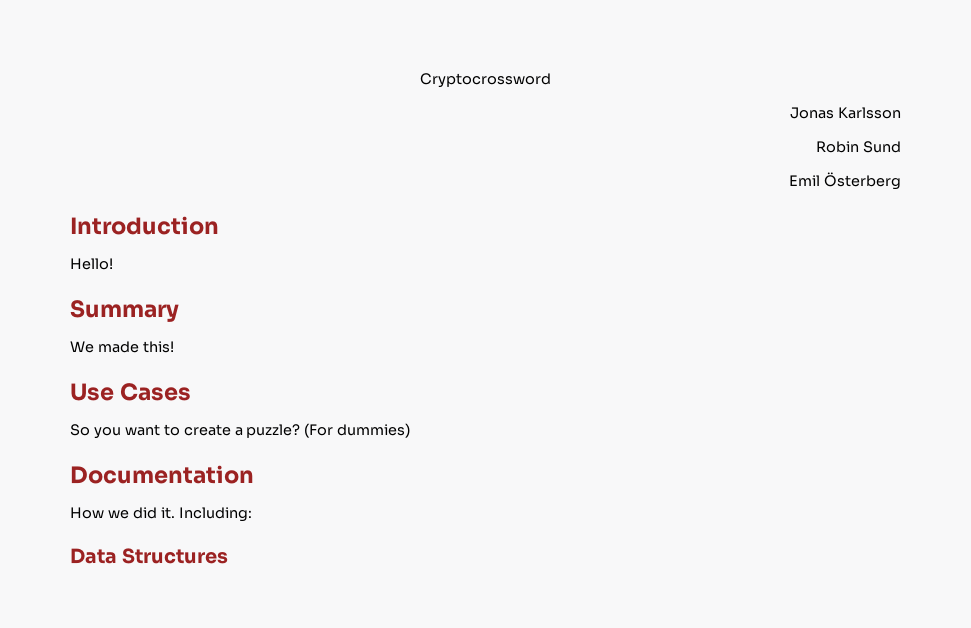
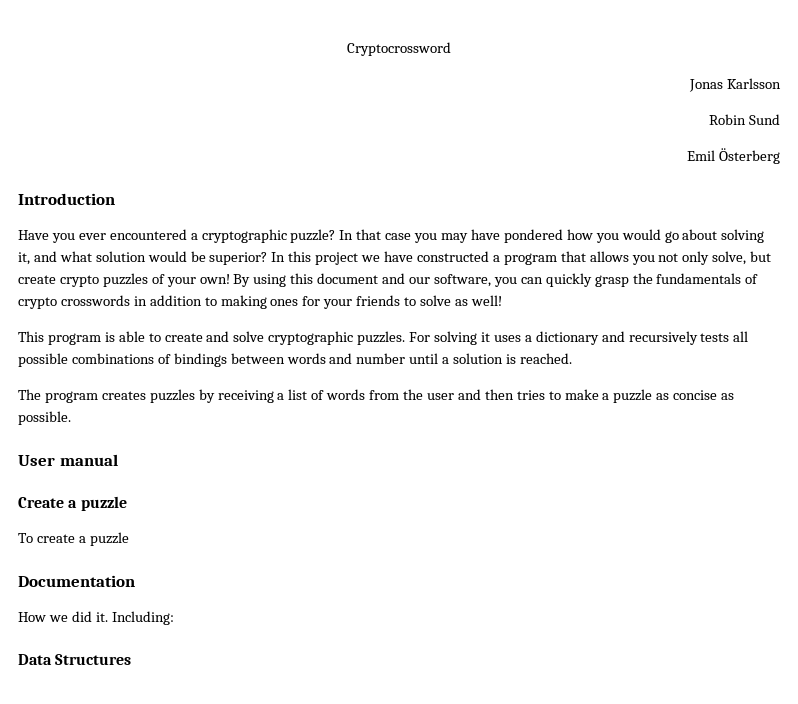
[70,258,113,270] [70,300,179,322] [70,341,174,353] [70,383,192,401] [70,423,411,439] Hello! // Summary // We made this! // Use Cases // So you want to create a puzzle? (For dummies) -> [18,229,765,243] [18,251,772,265] [18,273,759,287] [18,295,502,309] [18,331,749,345] [18,353,572,367] [18,389,735,403] [18,411,71,425] [18,454,118,466] [18,496,127,511] [18,532,129,546] Have you ever encountered a cryptographic puzzle? In that case you may have pondered how you would go about solving it, and what solution would be superior? In this project we have constructed a program that allows you not only solve, but create crypto puzzles of your own! By using this document and our software, you can quickly grasp the fundamentals of crypto crosswords in addition to making ones for your friends to solve as well! // This program is able to create and solve cryptographic puzzles. For solving it uses a dictionary and recursively tests all possible combinations of bindings between words and number until a solution is reached. // The program creates puzzles by receiving a list of words from the user and then tries to make a puzzle as concise as possible. // User manual // Create a puzzle // To create a puzzle

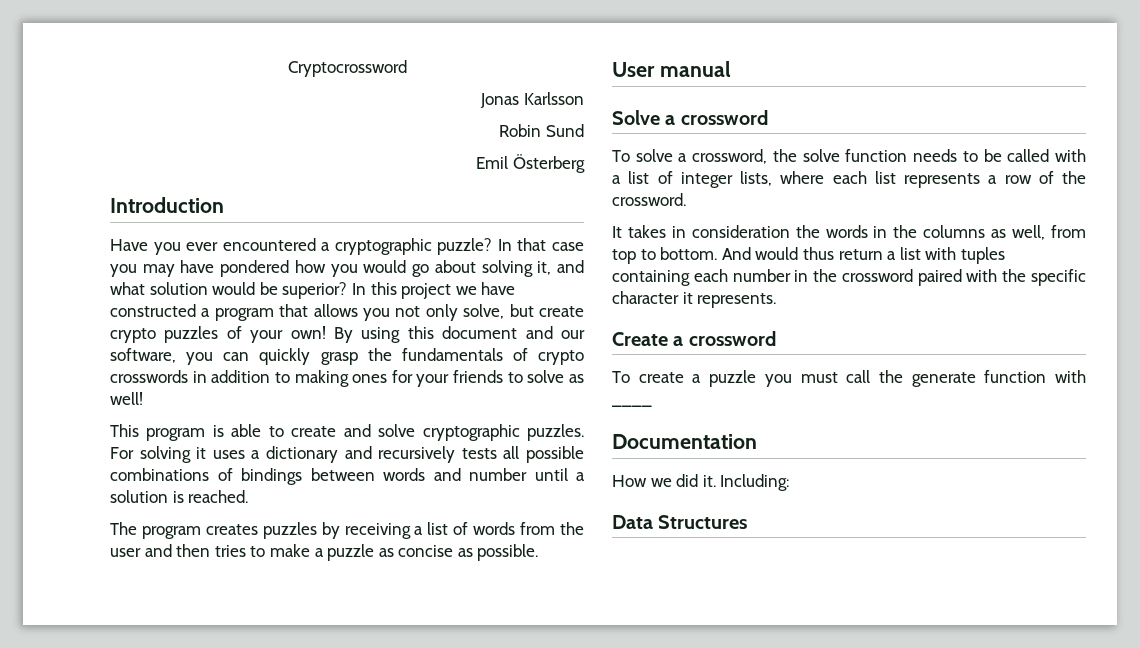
(118, 460) none -> [612,110,768,125] [612,149,1086,164] [612,171,1086,188] [612,193,686,206] [612,225,1086,240] [612,247,1005,264] [612,269,1086,286] [612,291,777,308] // Solve a crossword // To solve a crossword, the solve function needs to be called with a list of integer lists, where each list represents a row of the crossword. // It takes in consideration the words in the columns as well, from top to bottom. And would thus return a list with tuples containing each number in the crossword paired with the specific character it represents.
[80,496,127,511] puzzle -> [688,331,776,346] crossword
(129, 539) none -> [764,370,1086,387] [612,405,652,407] you must call the generate function with ____

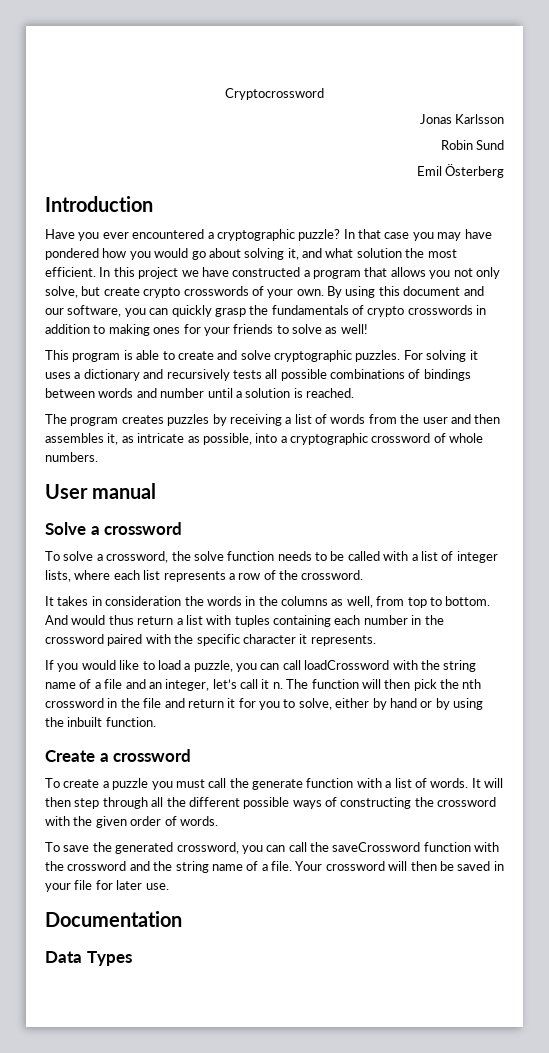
[212,282,348,299] would be superior? -> [405,248,457,258] [45,267,96,277] the most efficient.
[164,326,219,343] puzzles -> [183,286,249,296] crosswords
[290,326,326,339] own! -> [296,289,324,296] own.
[214,544,539,561] tries to make a puzzle as concise as possible. -> [45,433,484,445] [45,452,98,462] assembles it, as intricate as possible, into a cryptographic crossword of whole numbers.
(777, 300) none -> [45,660,477,672] [45,679,482,691] [45,698,483,710] [45,717,156,727] // If you would like to load a puzzle, you can call loadCrossword with the string name of a file and an integer, let’s call it n. The function will then pick the nth crossword in the file and return it for you to solve, either by hand or by using the inbuilt function.
[612,405,652,407] [612,434,757,449] [612,474,790,491] ____ // Documentation // How we did it. Including: -> [385,778,503,788] [45,797,497,809] [45,816,218,828] [45,842,500,854] [45,861,504,873] [45,880,169,892] [45,911,182,927] a list of words. It will then step through all the different possible ways of constructing the crossword with the given order of words. // To save the generated crossword, you can call the saveCrossword function with the crossword and the string name of a file. Your crossword will then be saved in your file for later use. // Documentation
[658,515,748,529] Structures -> [86,951,132,966] Types

